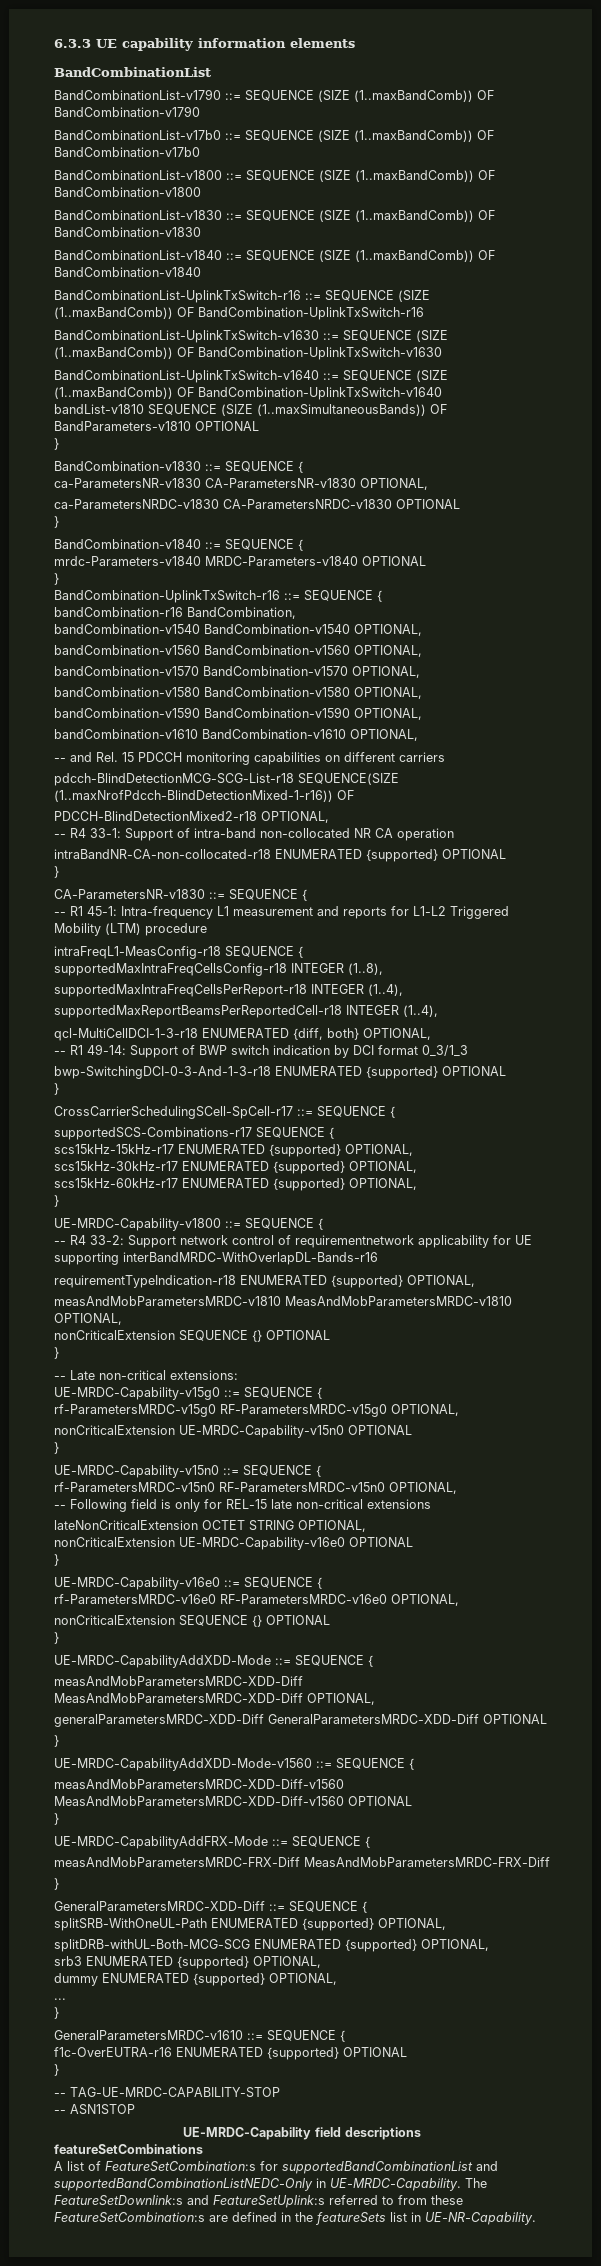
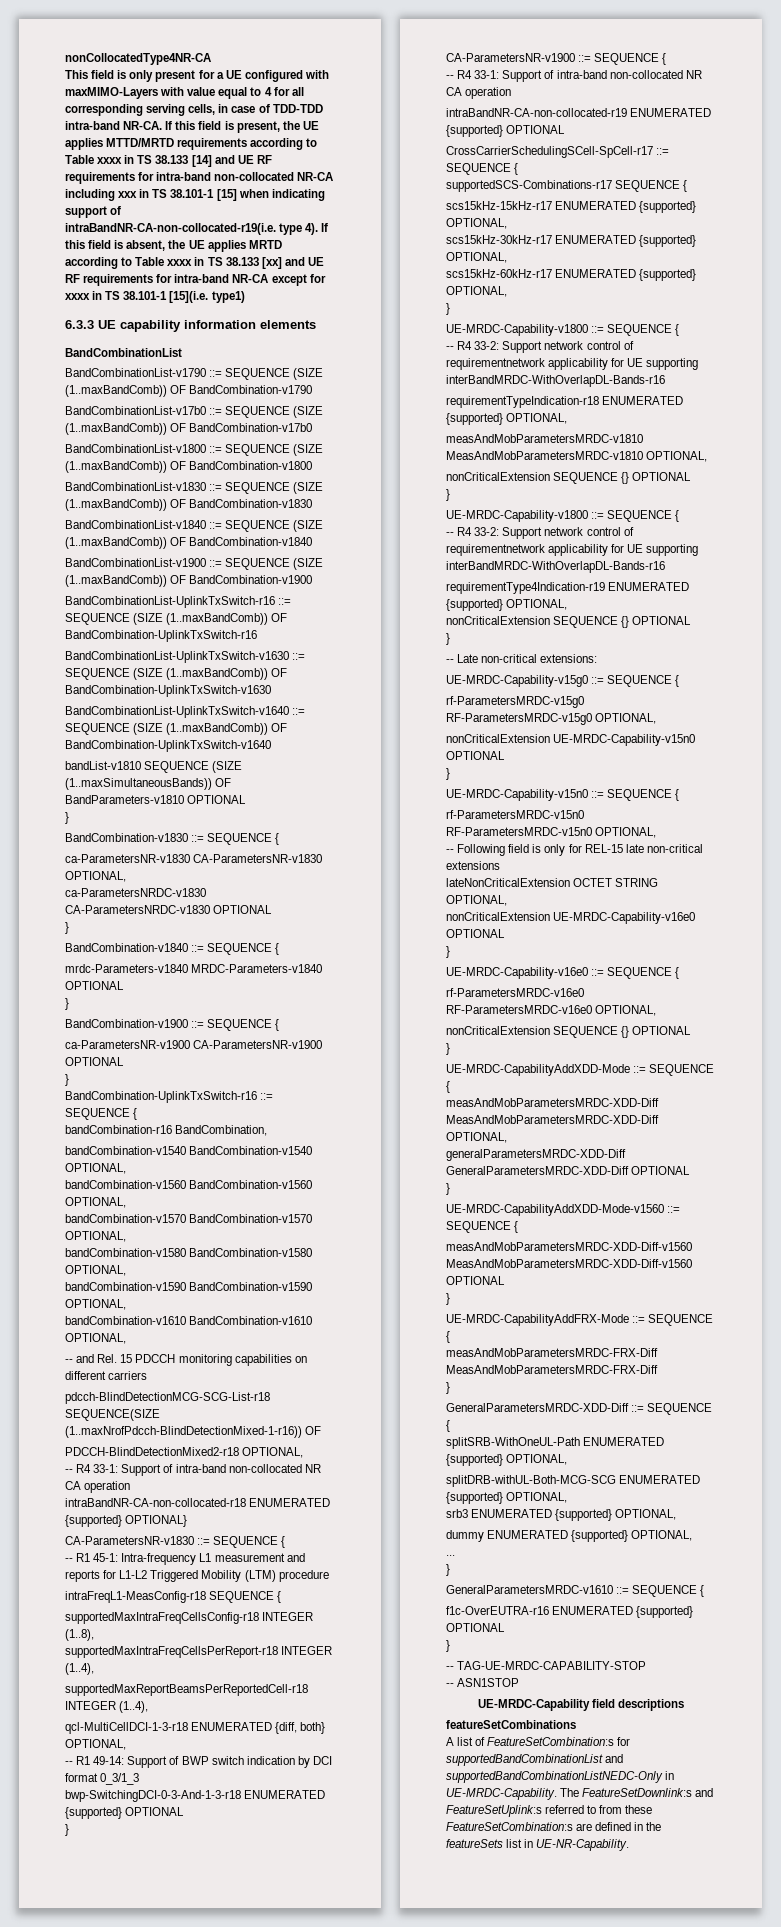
(54, 43) none -> [65,53,211,65] [65,70,329,82] [65,87,304,99] [65,104,323,116] [65,121,319,133] [65,138,318,150] [65,155,272,167] [65,172,334,184] [65,189,325,201] [65,206,122,218] [65,223,329,235] [65,240,282,252] [65,257,324,269] [65,274,326,286] [65,291,245,303] nonCollocatedType4NR-CA // This field is only present for a UE configured with maxMIMO-Layers with value equal to 4 for all corresponding serving cells, in case of TDD-TDD intra-band NR-CA. If this field is present, the UE applies MTTD/MRTD requirements according to Table xxxx in TS 38.133 [14] and UE RF requirements for intra-band non-collocated NR-CA including xxx in TS 38.101-1 [15] when indicating support of intraBandNR-CA-non-collocated-r19(i.e. type 4). If this field is absent, the UE applies MRTD according to Table xxxx in TS 38.133 [xx] and UE RF requirements for intra-band NR-CA except for xxxx in TS 38.101-1 [15](i.e. type1) //
(201, 272) none -> [65,558,324,570] [65,575,313,587] // BandCombinationList-v1900 ::= SEQUENCE (SIZE (1..maxBandComb)) OF BandCombination-v1900
(59, 579) none -> [65,1019,280,1031] [65,1040,323,1049] [65,1057,124,1066] [65,1074,69,1086] // BandCombination-v1900 ::= SEQUENCE { // ca-ParametersNR-v1900 CA-ParametersNR-v1900 OPTIONAL // }
[442,849,506,859] [54,866,59,878] OPTIONAL // } -> [125,1515,188,1527] OPTIONAL}
(59, 1089) none -> [446,53,667,65] [446,70,702,82] [446,87,512,99] [446,108,712,117] [446,125,566,137] // CA-ParametersNR-v1900 ::= SEQUENCE { // -- R4 33-1: Support of intra-band non-collocated NR CA operation // intraBandNR-CA-non-collocated-r19 ENUMERATED {supported} OPTIONAL
(59, 1353) none -> [446,510,680,522] [446,527,634,539] [446,544,699,556] [446,561,665,573] [446,582,690,594] [446,599,568,611] [446,616,692,628] [446,633,450,645] // UE-MRDC-Capability-v1800 ::= SEQUENCE { // -- R4 33-2: Support network control of requirementnetwork applicability for UE supporting interBandMRDC-WithOverlapDL-Bands-r16 // requirementType4Indication-r19 ENUMERATED {supported} OPTIONAL, // nonCriticalExtension SEQUENCE {} OPTIONAL // }

